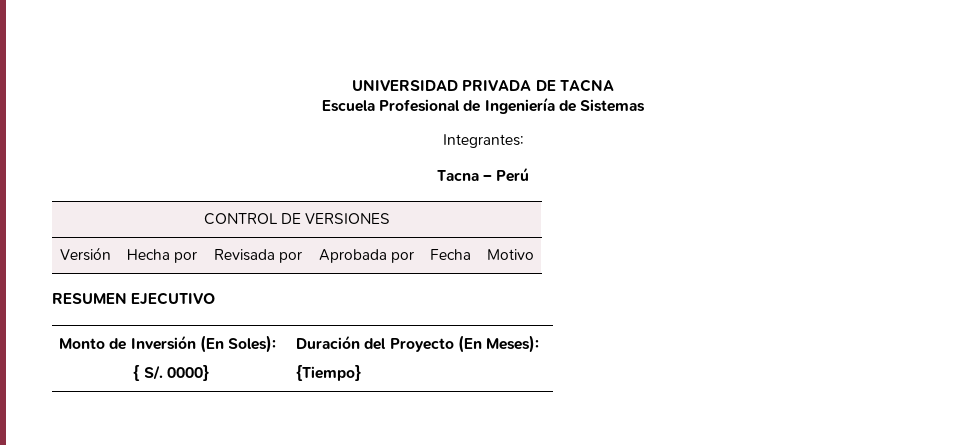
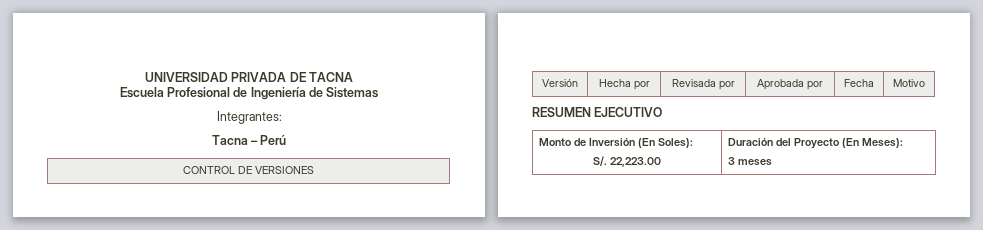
[133,365,209,381] { S/. 0000} -> [593,156,661,167] S/. 22,223.00
[296,365,362,381] {Tiempo} -> [728,157,773,166] 3 meses

